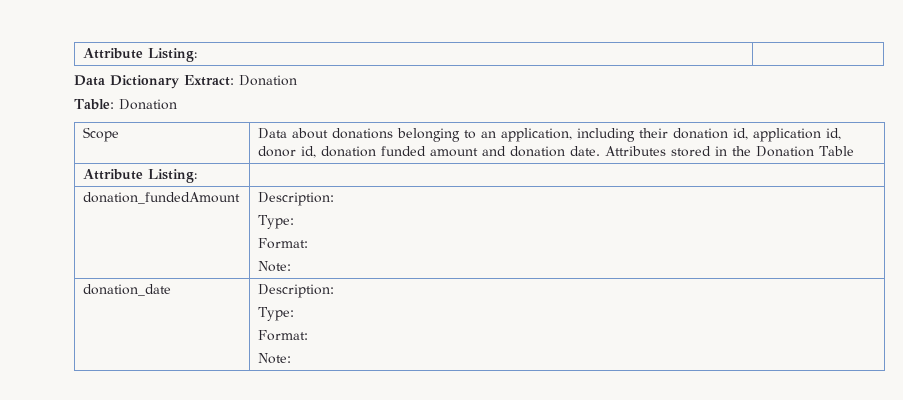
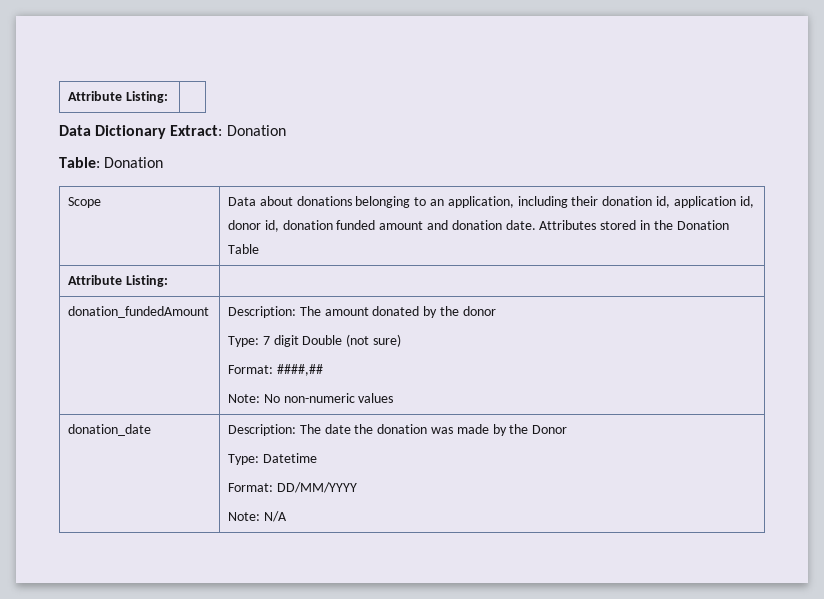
[258,215,295,229] [258,238,309,249] [258,261,292,272] // Type: // Format: // Note: -> [299,306,496,318] [228,334,402,347] [228,364,323,376] [228,393,394,403] The amount donated by the donor // Type: 7 digit Double (not sure) // Format: ####,## // Note: No non-numeric values
[258,307,295,321] [258,330,309,341] [258,353,292,364] // Type: // Format: // Note: -> [299,424,568,436] [228,453,317,465] [228,482,357,493] [228,511,287,522] The date the donation was made by the Donor // Type: Datetime // Format: DD/MM/YYYY // Note: N/A

